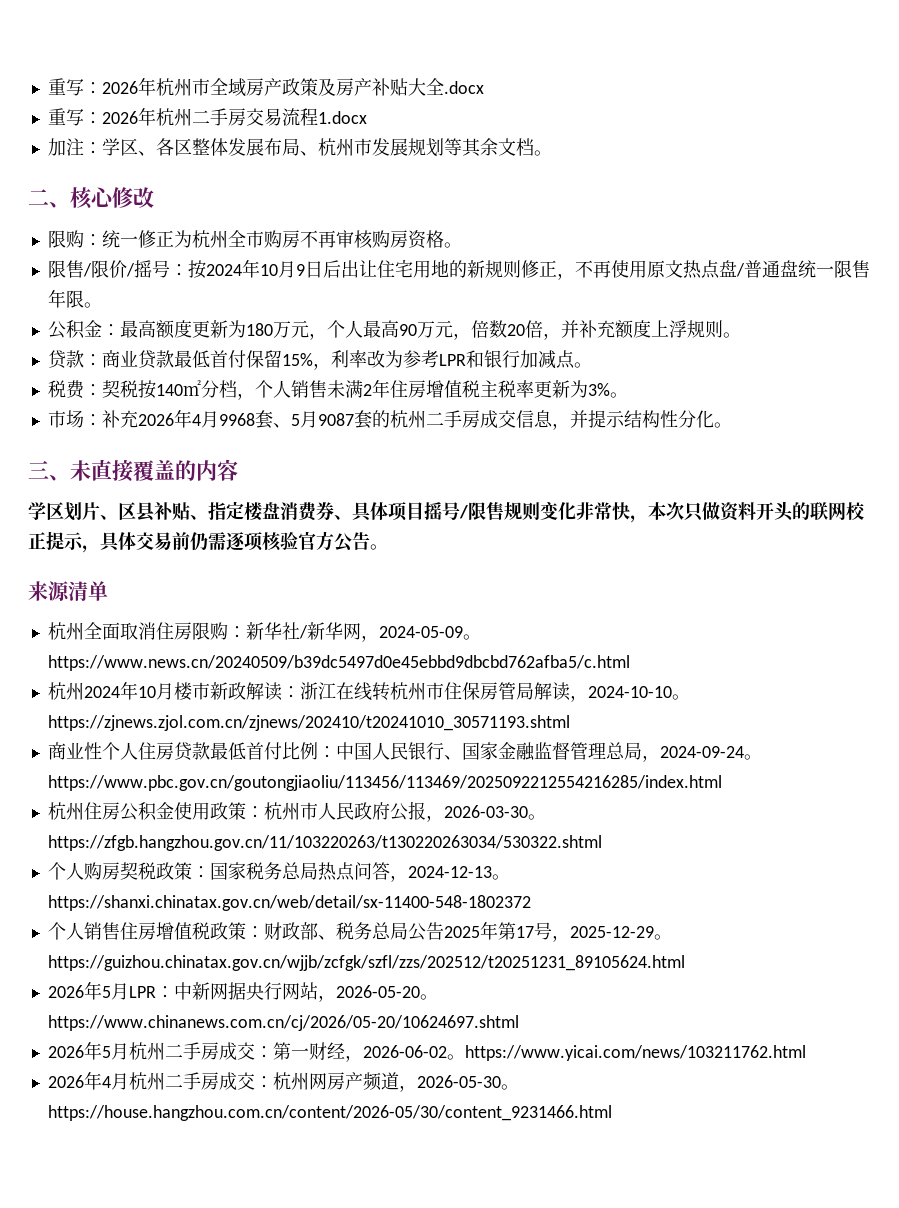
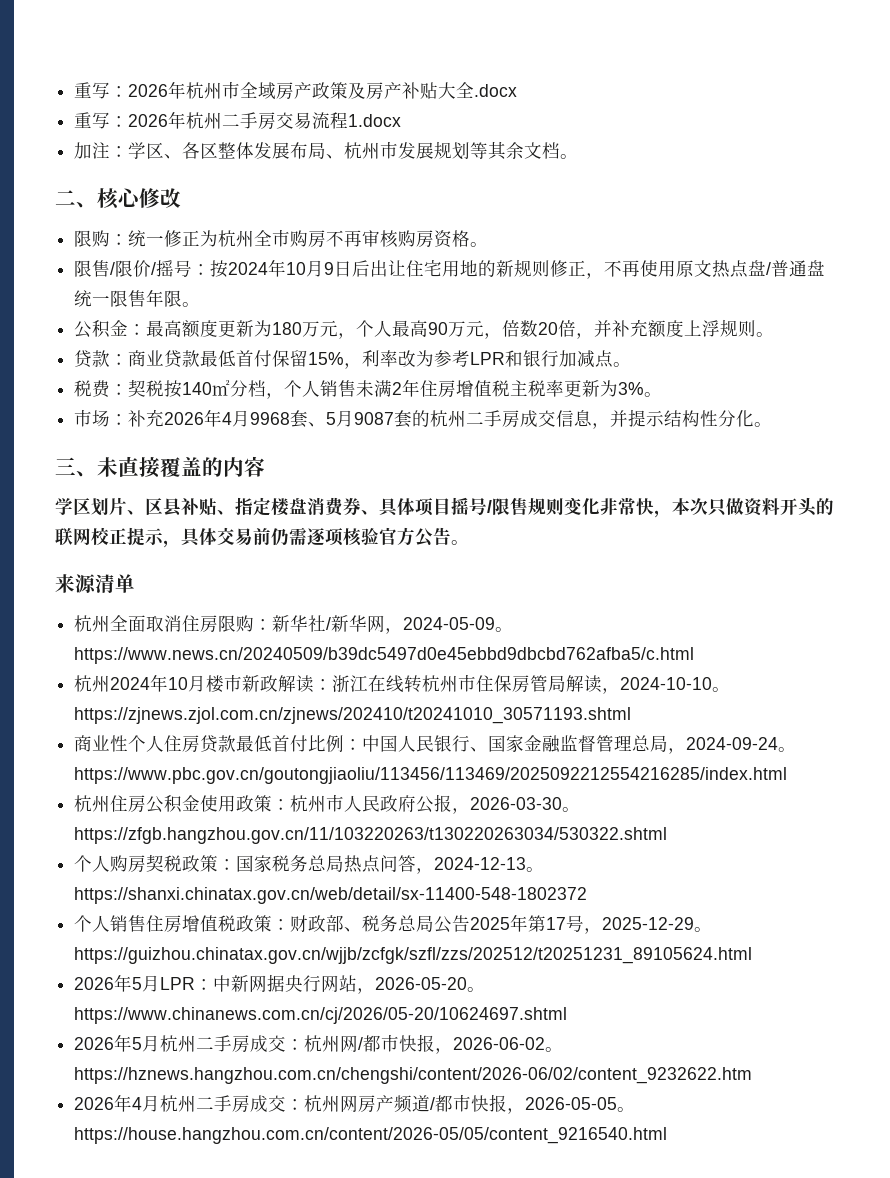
[272,1042,345,1060] 第一财经 -> [304,1034,436,1053] 杭州网/都市快报
[464,1045,806,1061] https://www.yicai.com/news/103211762.html -> [74,1067,753,1084] https://hznews.hangzhou.com.cn/chengshi/content/2026-06/02/content_9232622.htm
[398,1075,519,1092] [47,1105,612,1121] ，2026-05-30。https://house.hangzhou.com.cn/content/2026-05/30/content_9231466.html -> [430,1094,636,1114] [74,1127,668,1144] /都市快报，2026-05-05。https://house.hangzhou.com.cn/content/2026-05/05/content_9216540.html

